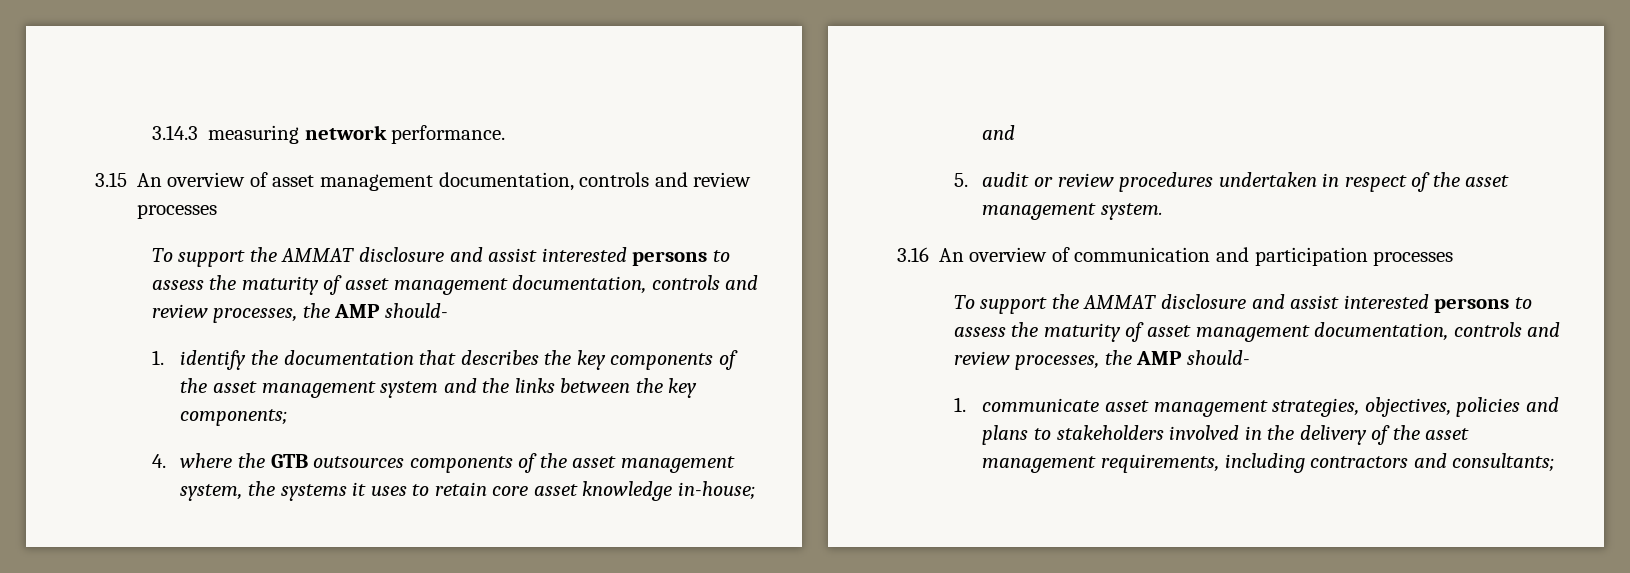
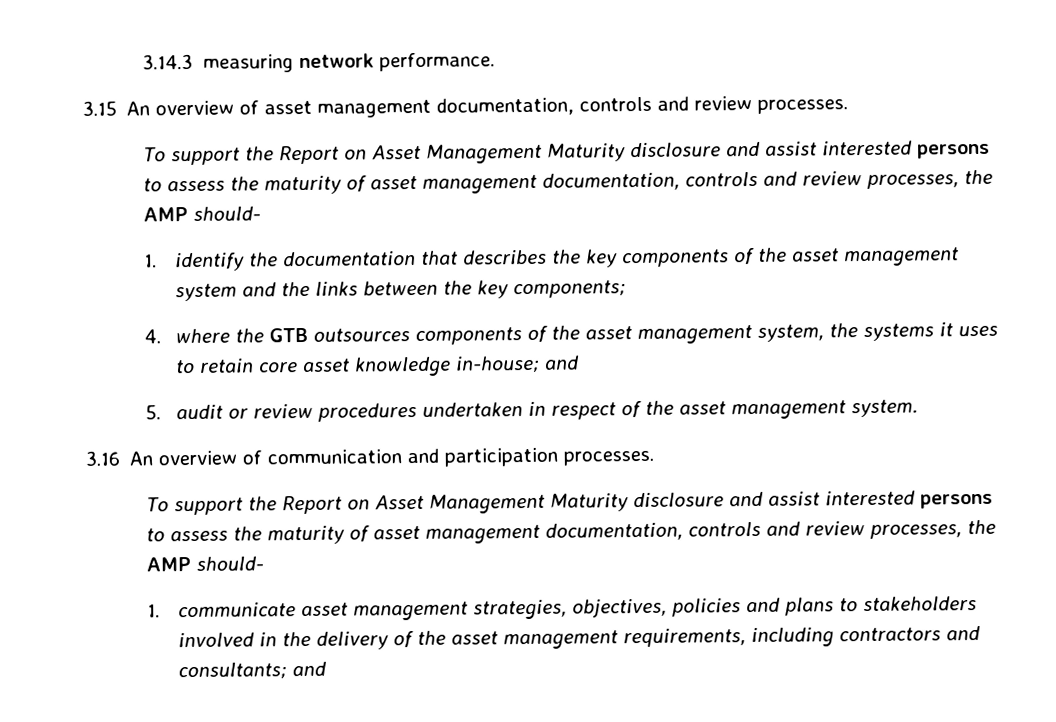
[136,204,217,219] [151,247,355,267] processes // To support the AMMAT -> [757,99,849,114] [143,143,627,166] processes. // To support the Report on Asset Management Maturity
[1373,251,1454,266] [953,294,1157,314] processes // To support the AMMAT -> [563,450,655,466] [146,493,630,516] processes. // To support the Report on Asset Management Maturity
(1555, 462) none -> [291,661,327,677] and

